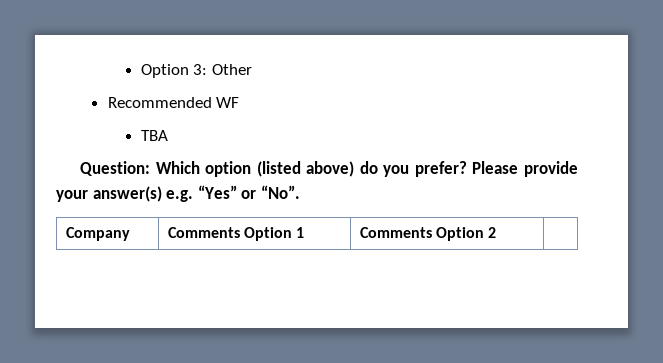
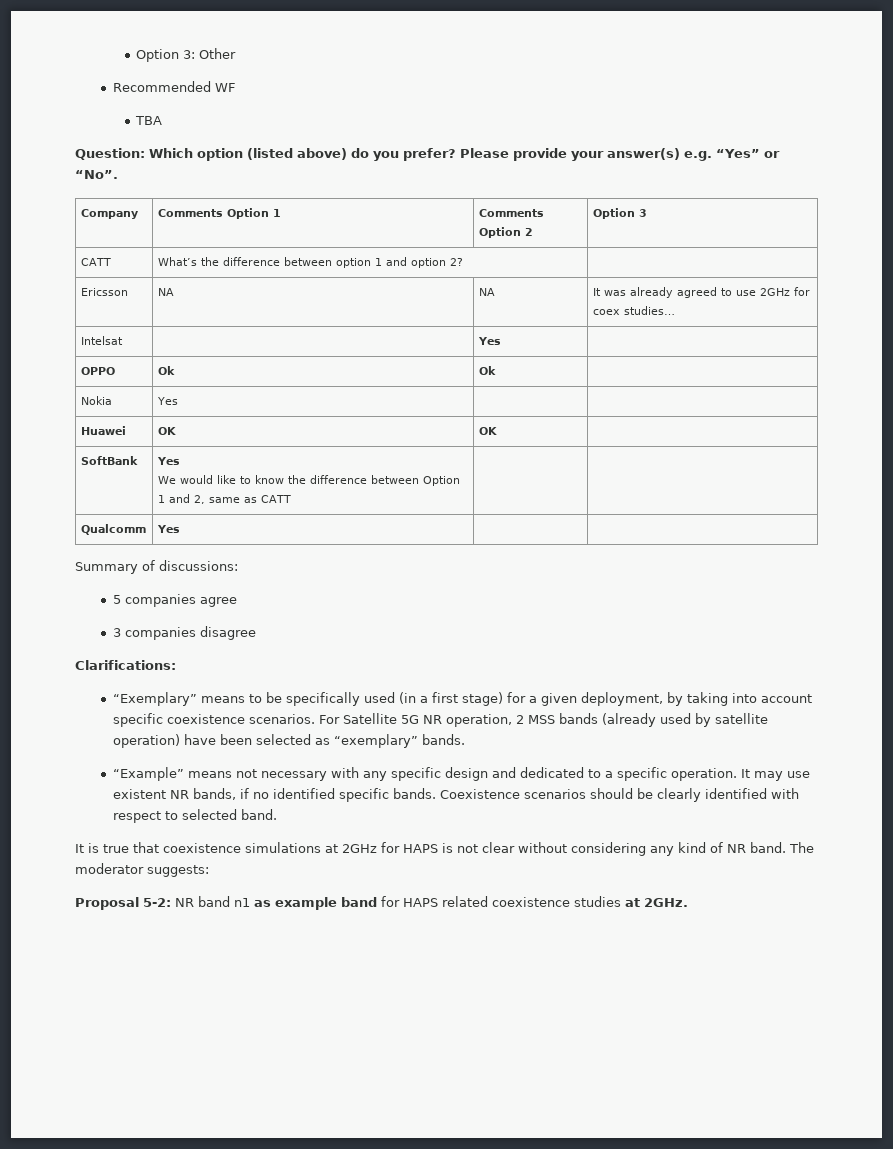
(497, 232) none -> [592,208,647,219] [80,258,111,266] [157,257,463,268] [80,288,128,296] [157,288,174,296] [478,288,495,296] [592,287,810,298] [592,306,675,315] [80,336,123,345] [477,337,501,345] [80,367,115,375] [157,366,175,375] [478,366,496,375] [80,396,112,405] [156,397,178,405] [80,426,126,435] [157,427,176,435] [478,427,497,435] [80,456,138,465] [156,457,180,465] [157,475,460,486] [157,494,291,504] [80,524,146,535] [156,525,180,533] [75,560,238,574] [112,594,237,607] [112,626,256,640] [75,660,176,670] [112,692,812,706] [112,713,768,727] [112,734,465,748] [112,767,810,781] [112,788,799,802] [112,809,277,823] [75,842,814,856] [75,863,209,877] [75,896,688,910] Option 3 // CATT | What’s the difference between option 1 and option 2? | // Ericsson | NA | NA | It was already agreed to use 2GHz for coex studies… // Intelsat | | Yes | // OPPO | Ok | Ok | // Nokia | Yes | | // Huawei | OK | OK | // SoftBank | Yes // We would like to know the difference between Option 1 and 2, same as CATT | | // Qualcomm | Yes | | // Summary of discussions: // 5 companies agree // 3 companies disagree // Clarifications: // “Exemplary” means to be specifically used (in a first stage) for a given deployment, by taking into account specific coexistence scenarios. For Satellite 5G NR operation, 2 MSS bands (already used by satellite operation) have been selected as “exemplary” bands. // “Example” means not necessary with any specific design and dedicated to a specific operation. It may use existent NR bands, if no identified specific bands. Coexistence scenarios should be clearly identified with respect to selected band. // It is true that coexistence simulations at 2GHz for HAPS is not clear without considering any kind of NR band. The moderator suggests: // Proposal 5-2: NR band n1 as example band for HAPS related coexistence studies at 2GHz.

